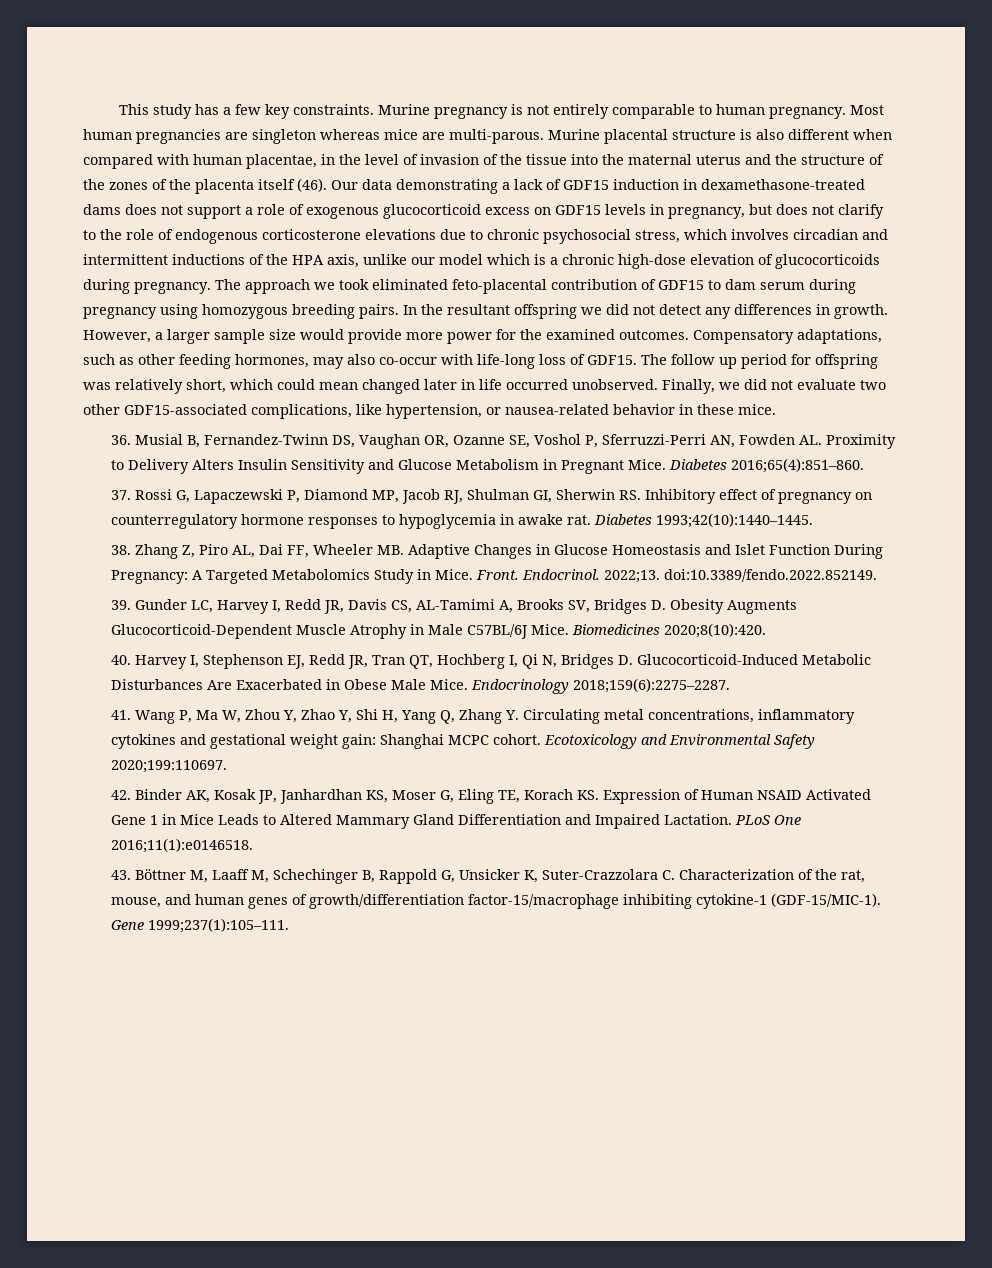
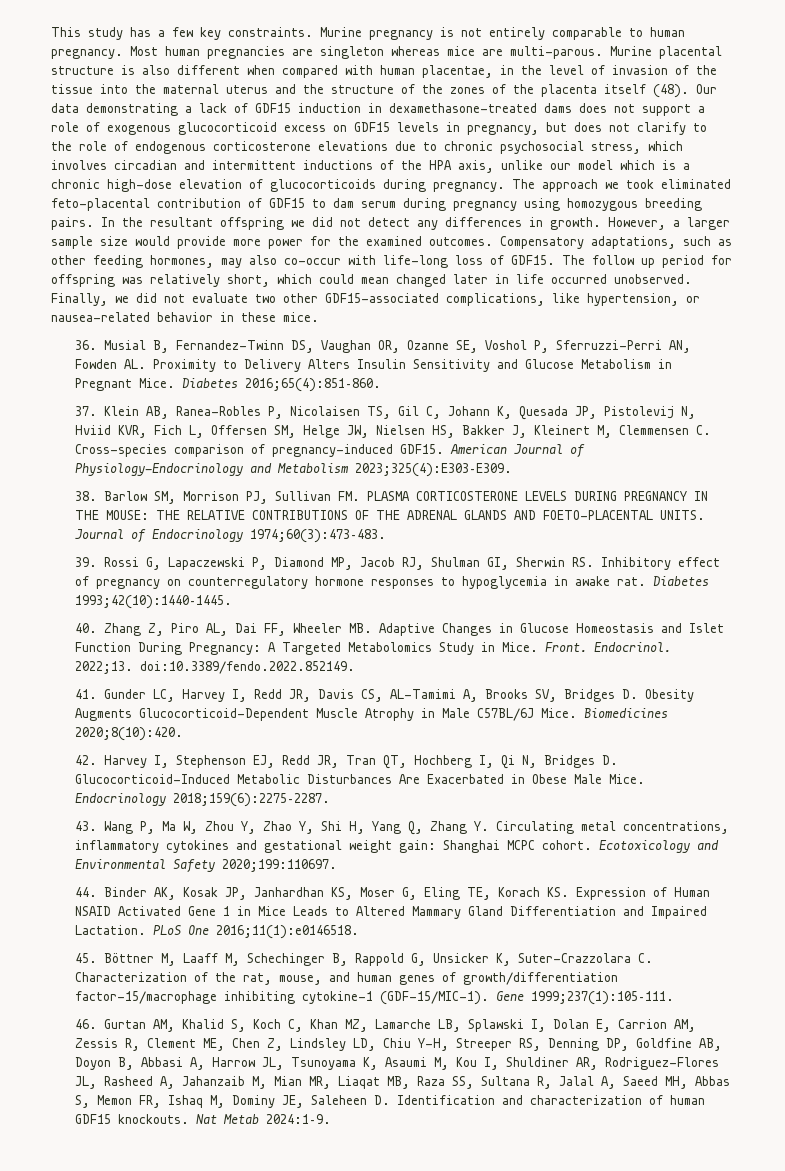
[297,178,327,192] (46). -> [653,84,689,98] (48).
(132, 495) none -> [103,406,696,420] [74,425,711,438] [74,444,585,458] [74,463,512,477] [74,491,708,504] [74,510,705,520] [74,529,386,543] [74,557,97,567] Klein AB, Ranea-Robles P, Nicolaisen TS, Gil C, Johann K, Quesada JP, Pistolevij N, Hviid KVR, Fich L, Offersen SM, Helge JW, Nielsen HS, Bakker J, Kleinert M, Clemmensen C. Cross-species comparison of pregnancy-induced GDF15. American Journal of Physiology-Endocrinology and Metabolism 2023;325(4):E303–E309. // 38. Barlow SM, Morrison PJ, Sullivan FM. PLASMA CORTICOSTERONE LEVELS DURING PREGNANCY IN THE MOUSE: THE RELATIVE CONTRIBUTIONS OF THE ADRENAL GLANDS AND FOETO-PLACENTAL UNITS. Journal of Endocrinology 1974;60(3):473–483. // 39.
[111,545,132,555] 38. -> [74,623,97,633] 40.
[111,600,132,610] 39. -> [74,689,97,699] 41.
[111,655,132,665] 40. -> [74,755,97,765] 42.
[111,710,132,720] 41. -> [74,821,97,831] 43.
[111,790,132,800] 42. -> [74,887,97,897] 44.
[111,870,132,880] 43. -> [74,953,97,963] 45.
(290, 925) none -> [74,1019,696,1032] [74,1038,722,1051] [74,1057,719,1070] [74,1076,730,1089] [74,1095,705,1108] [74,1114,331,1124] // 46. Gurtan AM, Khalid S, Koch C, Khan MZ, Lamarche LB, Splawski I, Dolan E, Carrion AM, Zessis R, Clement ME, Chen Z, Lindsley LD, Chiu Y-H, Streeper RS, Denning DP, Goldfine AB, Doyon B, Abbasi A, Harrow JL, Tsunoyama K, Asaumi M, Kou I, Shuldiner AR, Rodriguez-Flores JL, Rasheed A, Jahanzaib M, Mian MR, Liaqat MB, Raza SS, Sultana R, Jalal A, Saeed MH, Abbas S, Memon FR, Ishaq M, Dominy JE, Saleheen D. Identification and characterization of human GDF15 knockouts. Nat Metab 2024:1–9.

